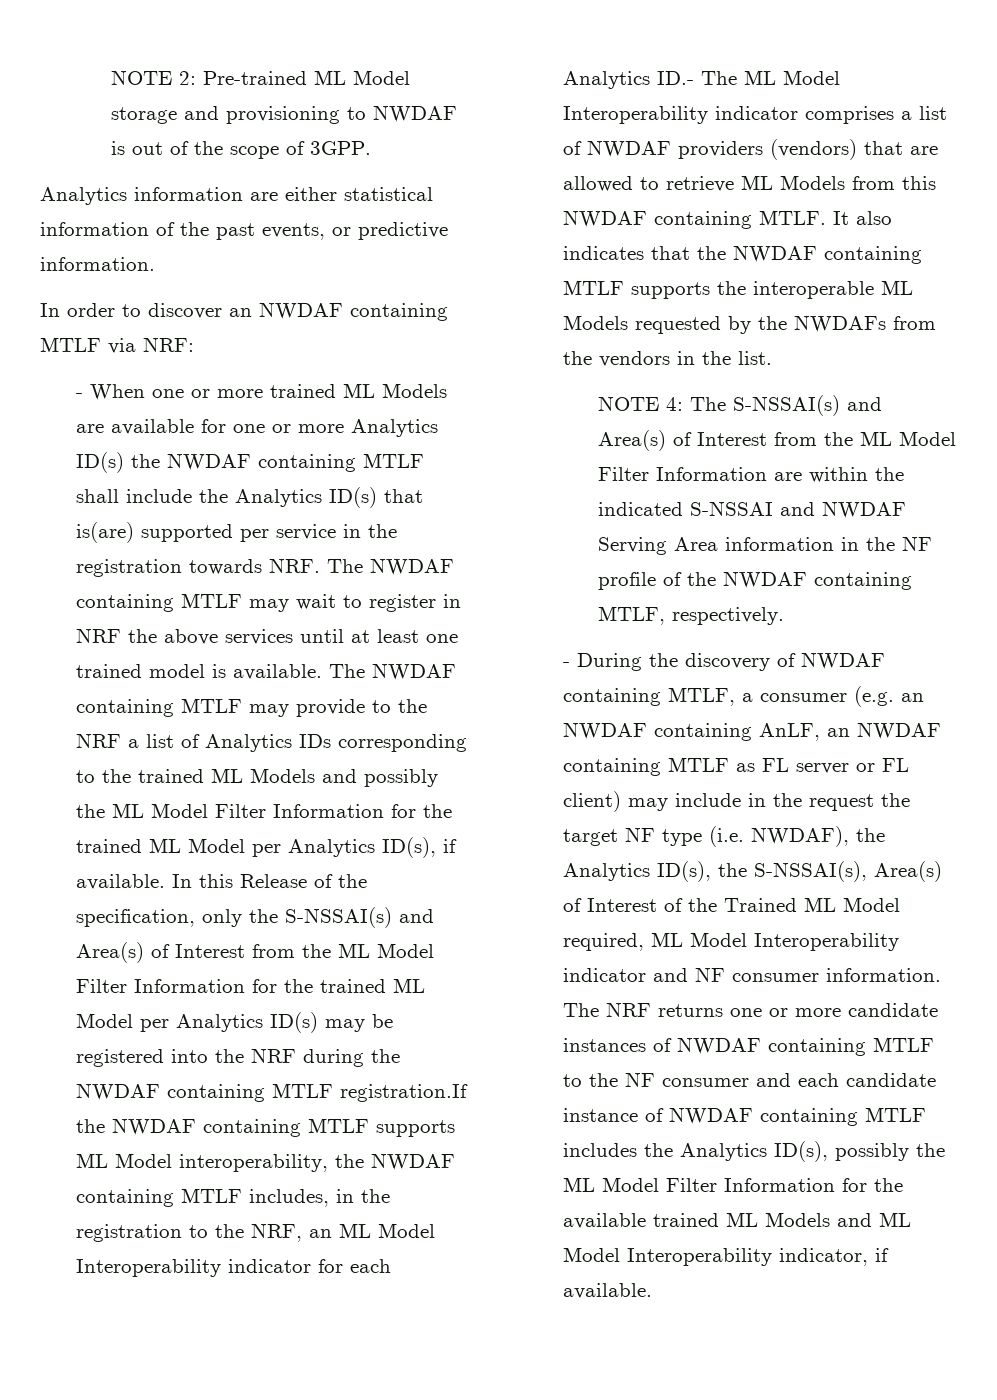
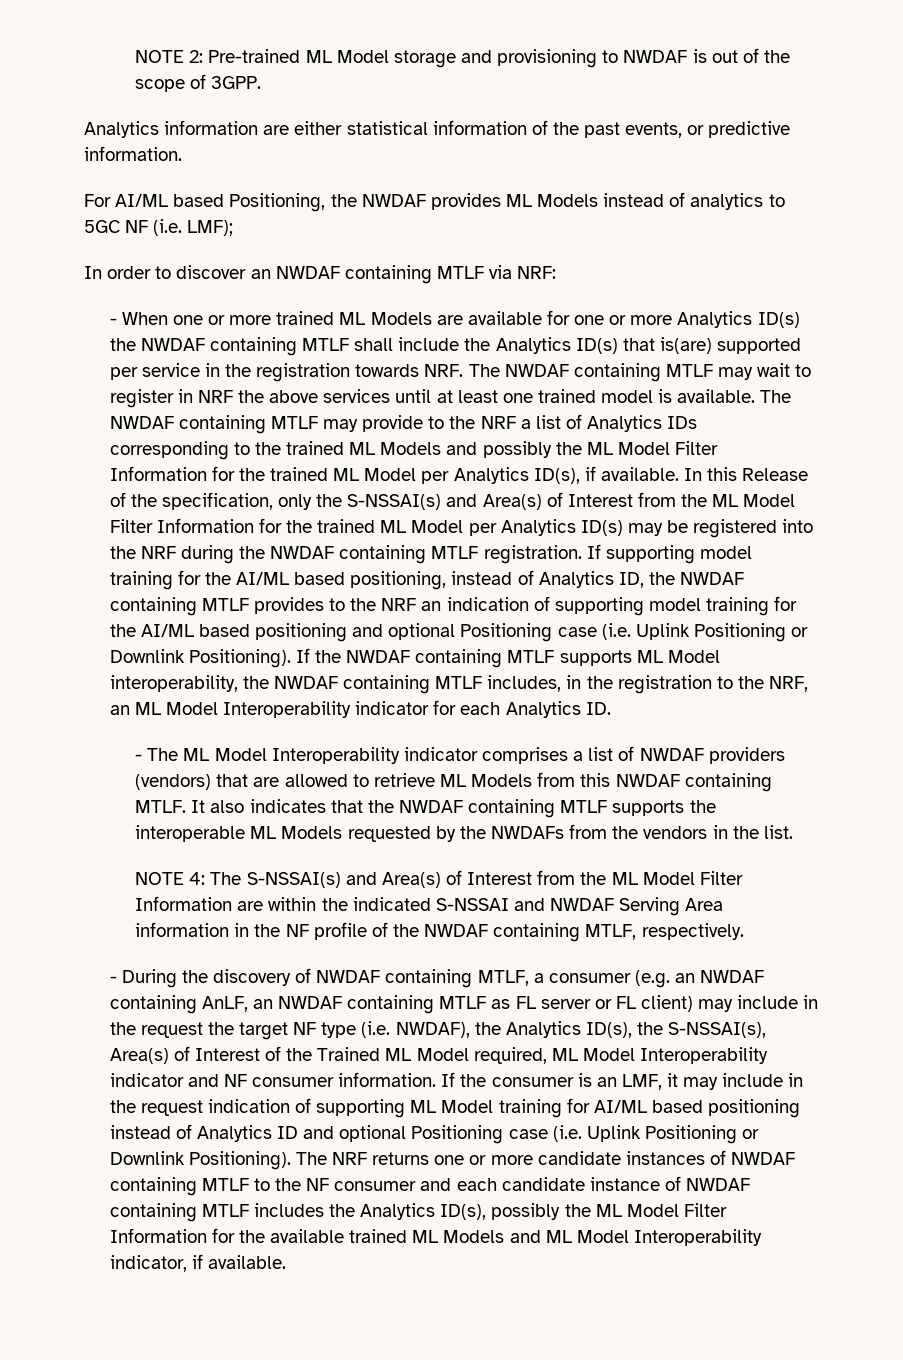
(155, 264) none -> [84,192,785,212] [84,219,234,236] // For AI/ML based Positioning, the NWDAF provides ML Models instead of analytics to 5GC NF (i.e. LMF);
[339,1084,468,1102] registration.If -> [483,544,752,564] [109,570,745,590] [109,596,798,616] [109,623,809,642] [109,648,310,668] registration. If supporting model training for the AI/ML based positioning, instead of Analytics ID, the NWDAF containing MTLF provides to the NRF an indication of supporting model training for the AI/ML based positioning and optional Positioning case (i.e. Uplink Positioning or Downlink Positioning). If
[656,71,694,85] ID.- -> [585,702,611,715] [135,754,143,761] ID. // -
(941, 975) none -> [441,1072,804,1090] [109,1098,801,1118] [109,1124,760,1144] [109,1151,291,1170] If the consumer is an LMF, it may include in the request indication of supporting ML Model training for AI/ML based positioning instead of Analytics ID and optional Positioning case (i.e. Uplink Positioning or Downlink Positioning).

